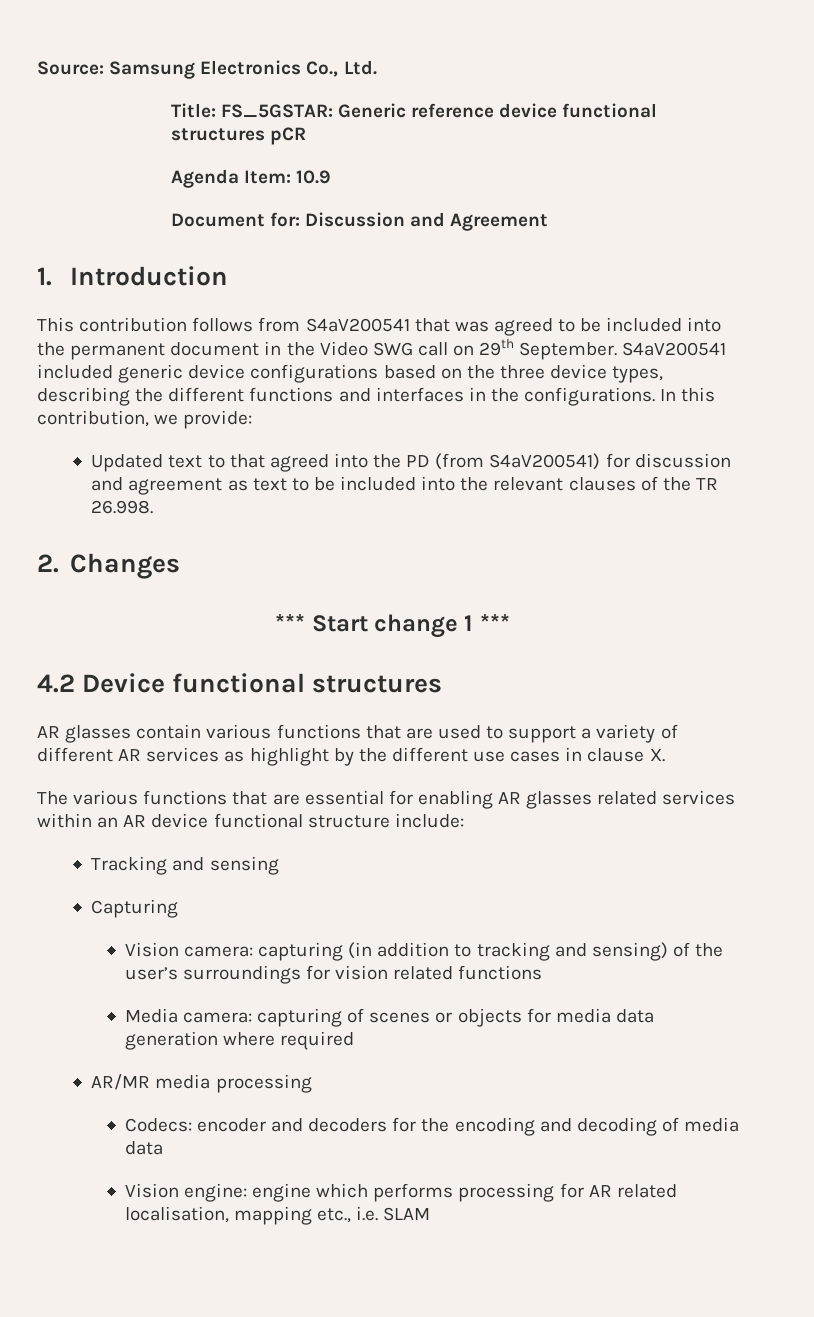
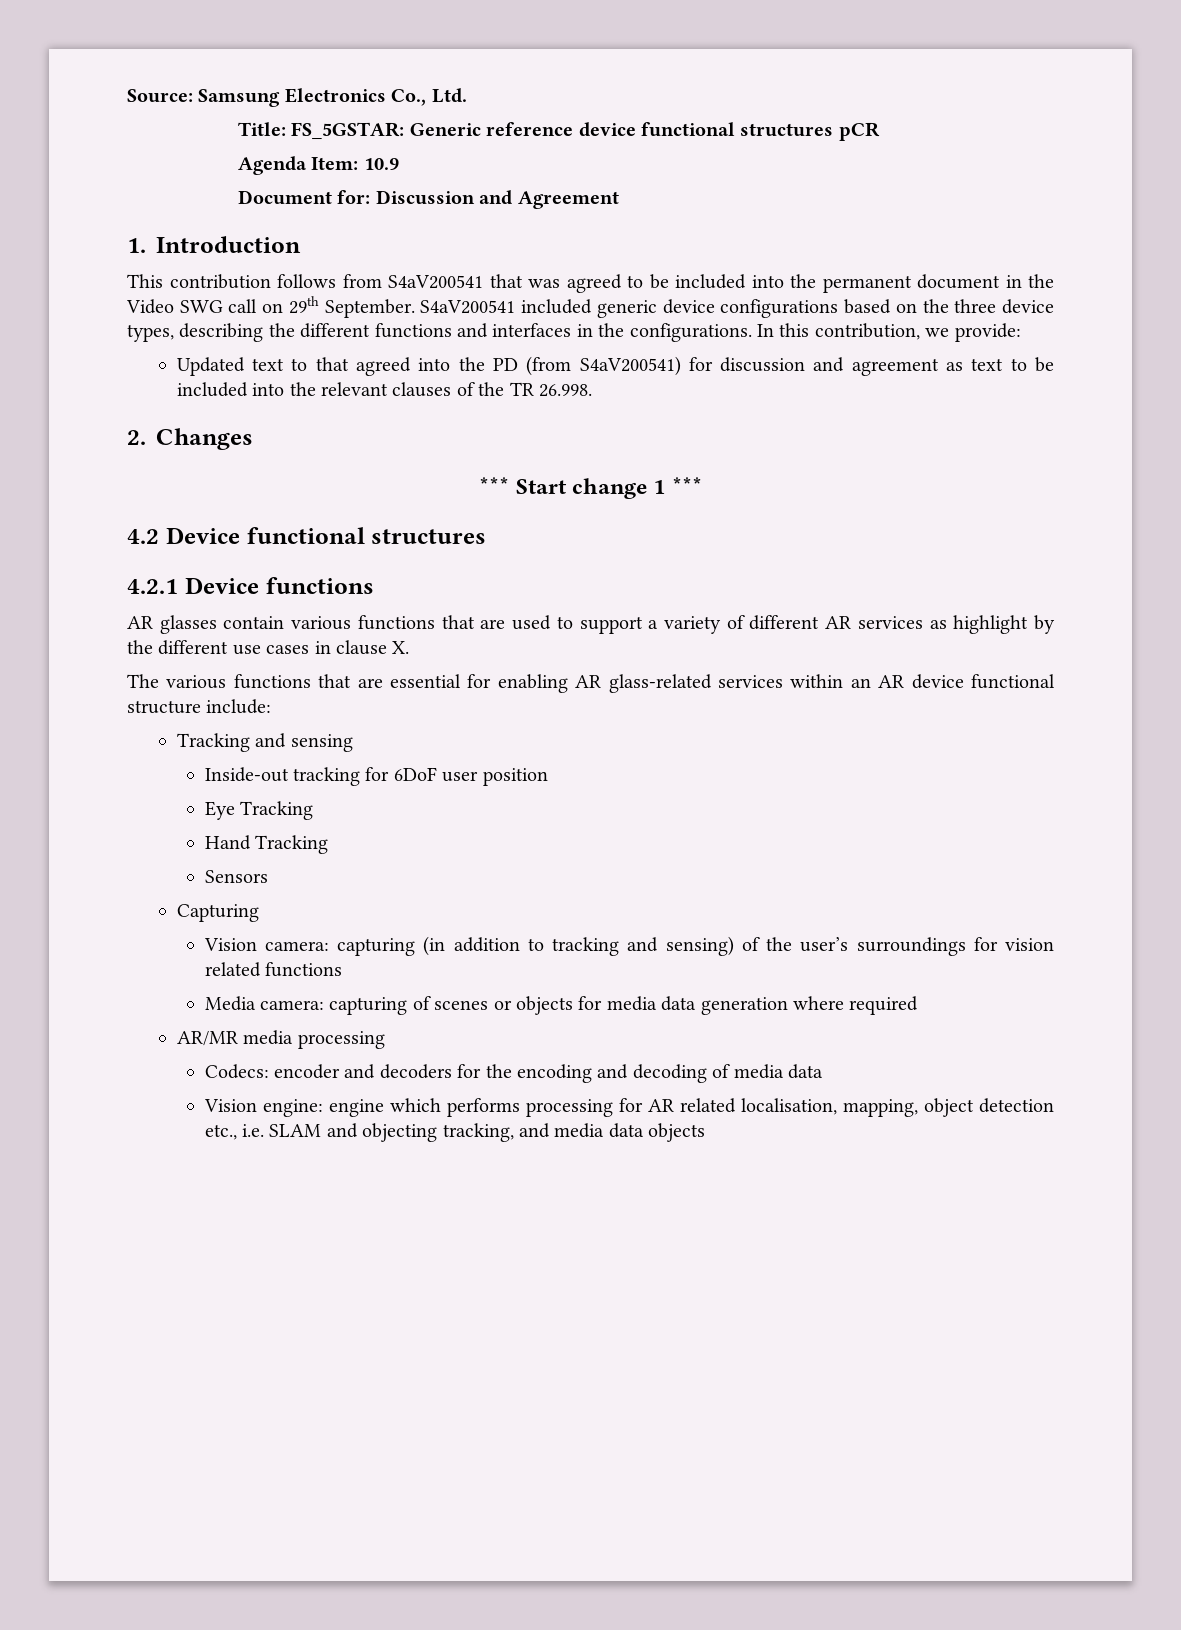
(443, 684) none -> [127,577,374,594] // 4.2.1 Device functions
[526,791,658,809] glasses related -> [608,674,712,693] glass-related
(279, 865) none -> [204,767,548,786] [204,801,313,820] [204,835,328,854] [204,870,268,883] // Inside-out tracking for 6DoF user position // Eye Tracking // Hand Tracking // Sensors
[233,1206,431,1225] mapping etc., i.e. SLAM -> [842,1098,1054,1117] [204,1123,706,1142] mapping, object detection etc., i.e. SLAM and objecting tracking, and media data objects

